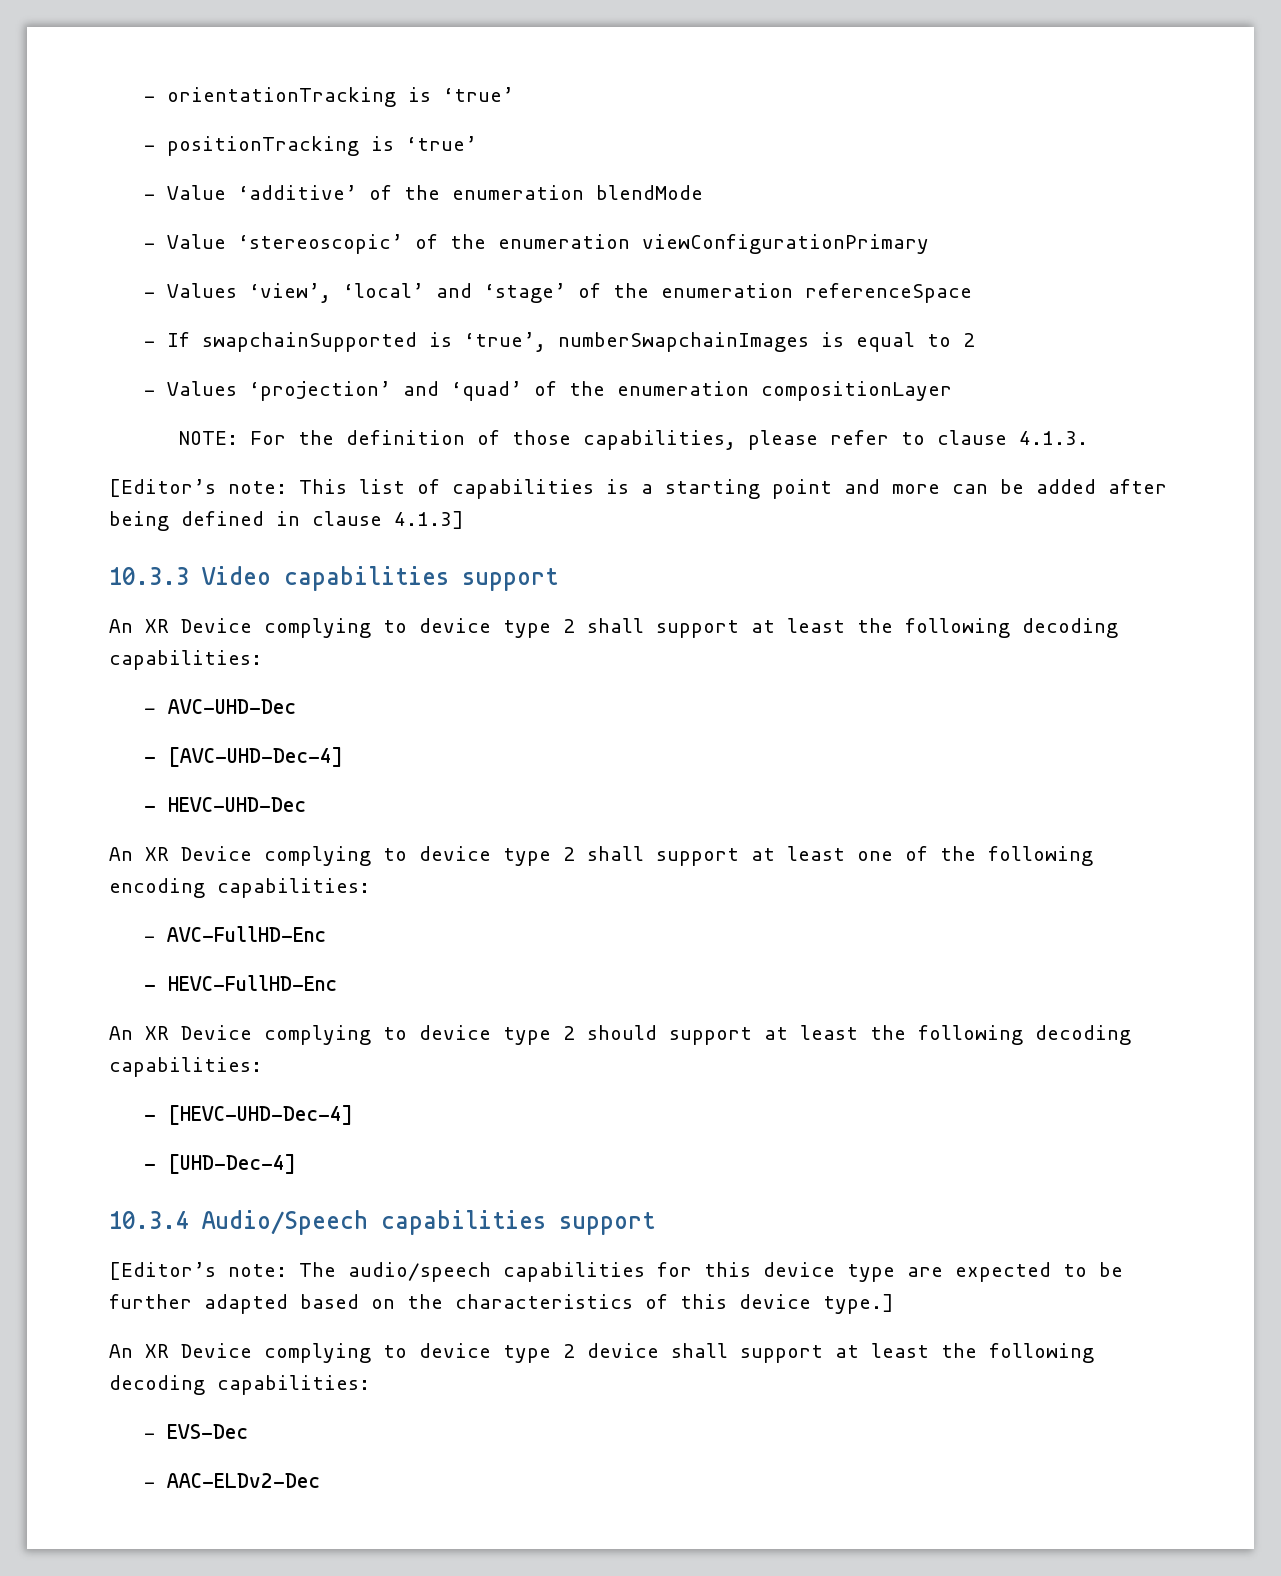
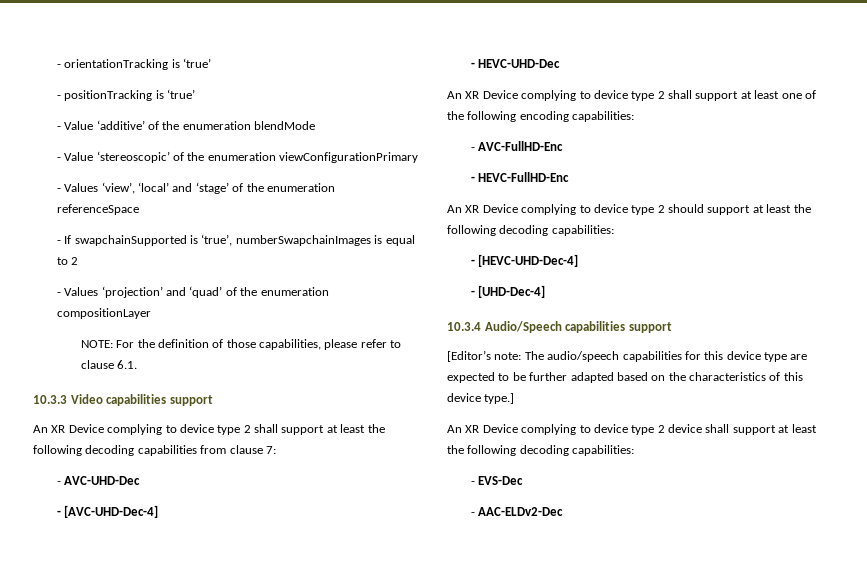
[1019,431,1089,445] [109,479,1167,499] [109,511,464,531] 4.1.3. // [Editor’s note: This list of capabilities is a starting point and more can be added after being defined in clause 4.1.3] -> [117,360,138,369] 6.1.
[109,650,262,670] capabilities: -> [137,445,276,456] capabilities from clause 7:

